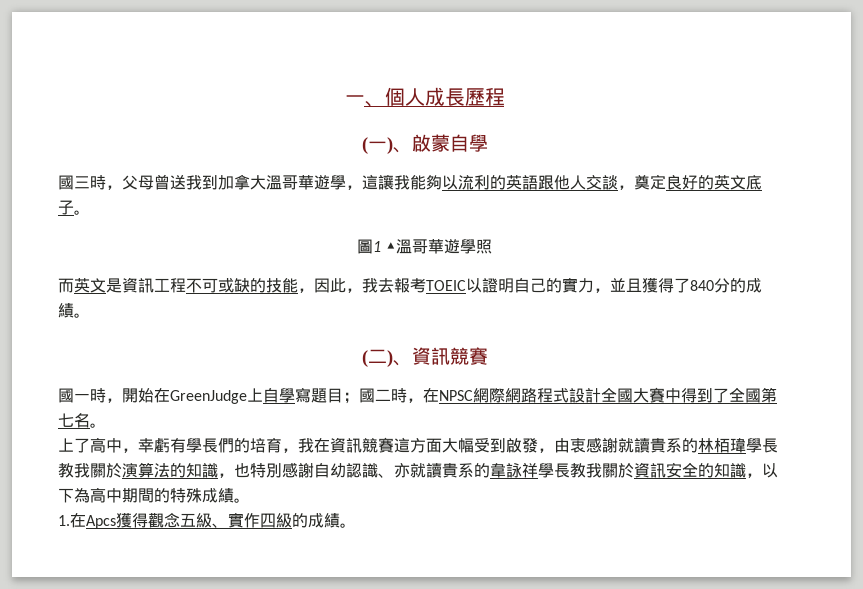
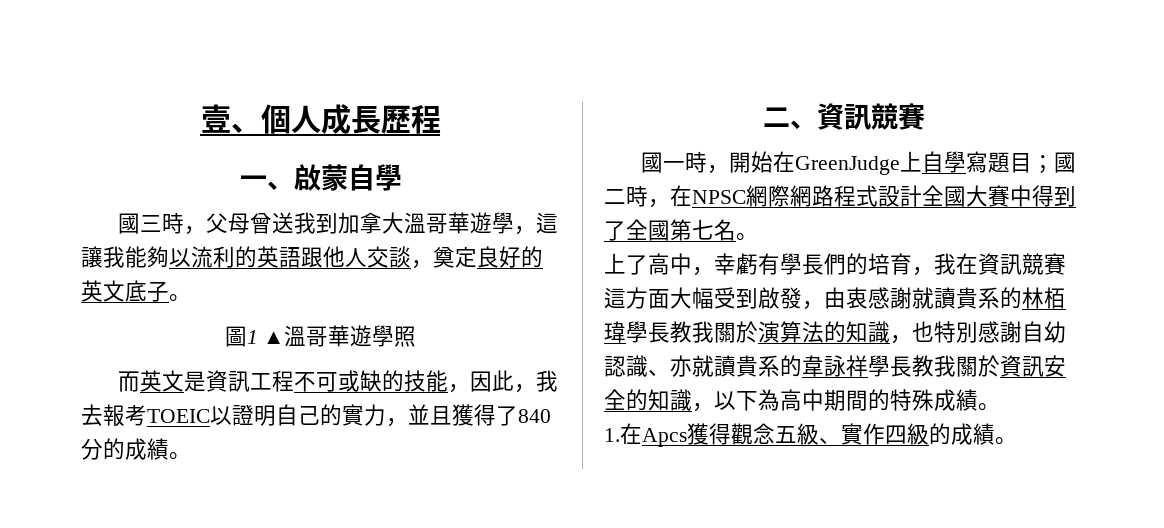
[344,95,365,104] 一 -> [200,104,231,133] 壹
[361,137,393,154] (一) -> [239,175,267,188] 一
[361,349,393,367] (二) -> [762,107,790,127] 二

